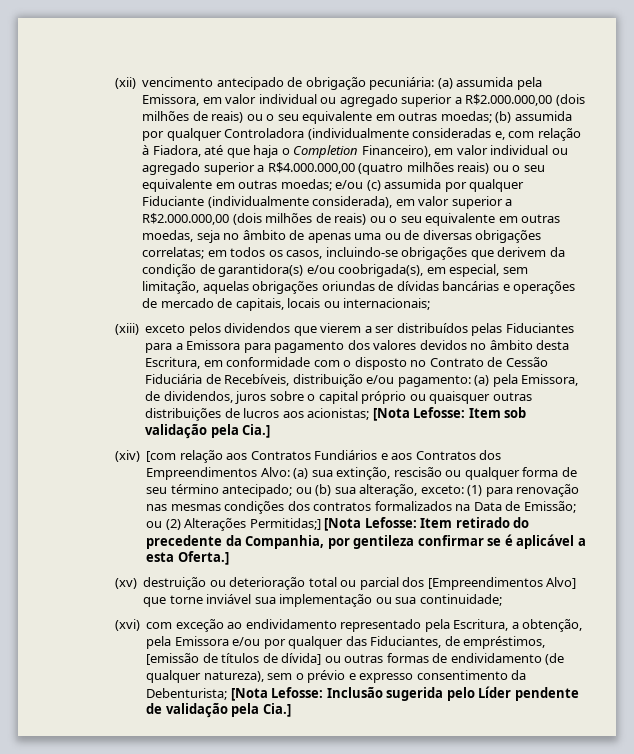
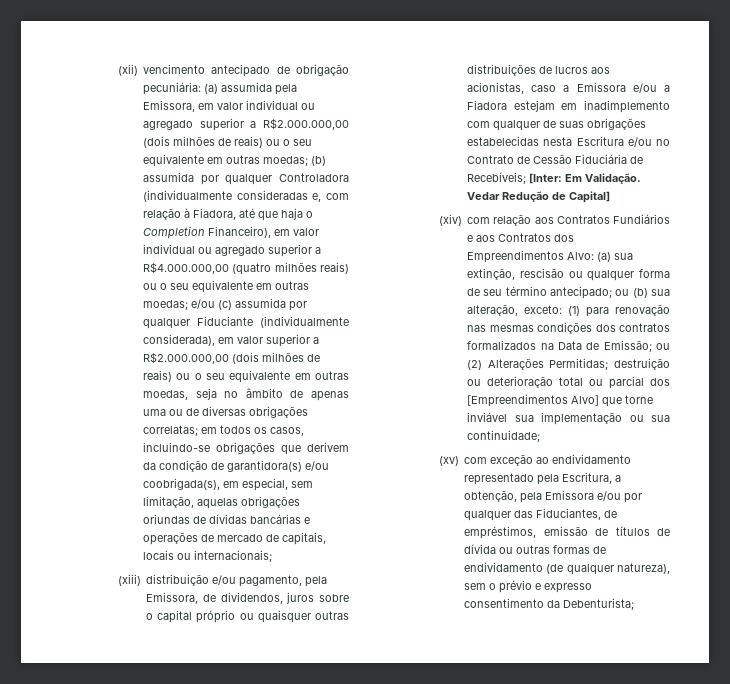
[145,323,574,336] [145,340,570,353] [145,357,548,370] [145,374,490,387] exceto pelos dividendos que vierem a ser distribuídos pelas Fiduciantes para a Emissora para pagamento dos valores devidos no âmbito desta Escritura, em conformidade com o disposto no Contrato de Cessão Fiduciária de Recebíveis, distribuição e/ou pagamento: (a) -> [146,574,303,587] distribuição e/ou pagamento,
[307,407,527,421] [145,424,271,439] acionistas; [Nota Lefosse: Item sob validação pela Cia.] -> [467,82,670,94] [467,100,670,113] [467,118,647,131] [467,136,670,147] [467,154,644,164] [467,172,642,184] [467,191,611,203] acionistas, caso a Emissora e/ou a Fiadora estejam em inadimplemento com qualquer de suas obrigações estabelecidas nesta Escritura e/ou no Contrato de Cessão Fiduciária de Recebíveis; [Inter: Em Validação. Vedar Redução de Capital]
[146,451,177,462] [com -> [467,217,491,224] com
[249,517,530,531] [146,534,586,549] [146,551,229,565] [114,578,137,589] Permitidas;] [Nota Lefosse: Item retirado do precedente da Companhia, por gentileza confirmar se é aplicável a esta Oferta.] // (xv) -> [549,358,609,370] Permitidas;
[114,619,140,631] (xvi) -> [438,456,459,466] (xv)
[146,653,200,665] [emissão -> [543,526,588,536] emissão
[281,653,322,665] dívida] -> [464,544,497,554] dívida
[230,686,579,701] [146,703,291,718] [Nota Lefosse: Inclusão sugerida pelo Líder pendente de validação pela Cia.] -> (635, 604) none

